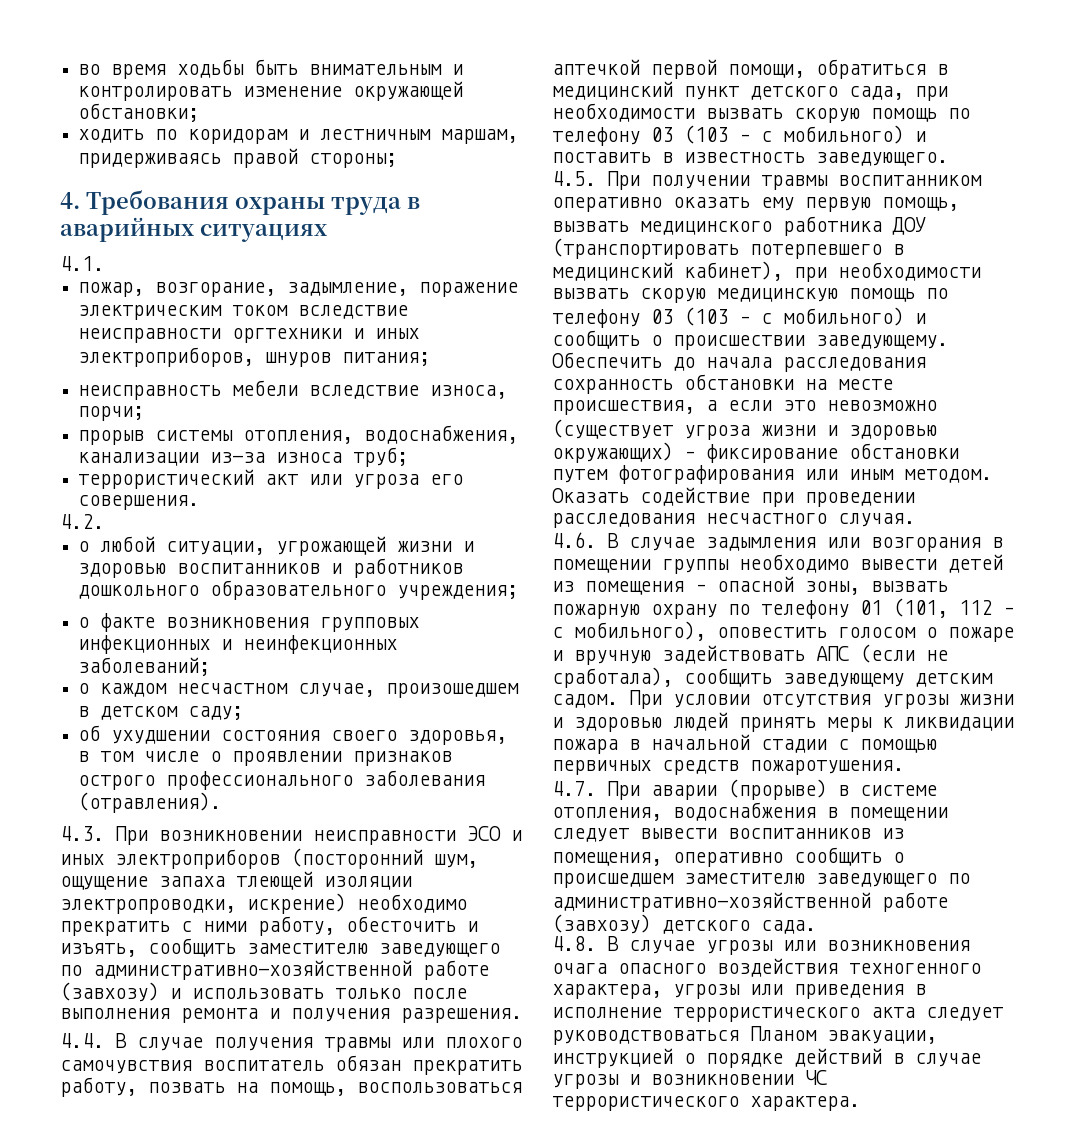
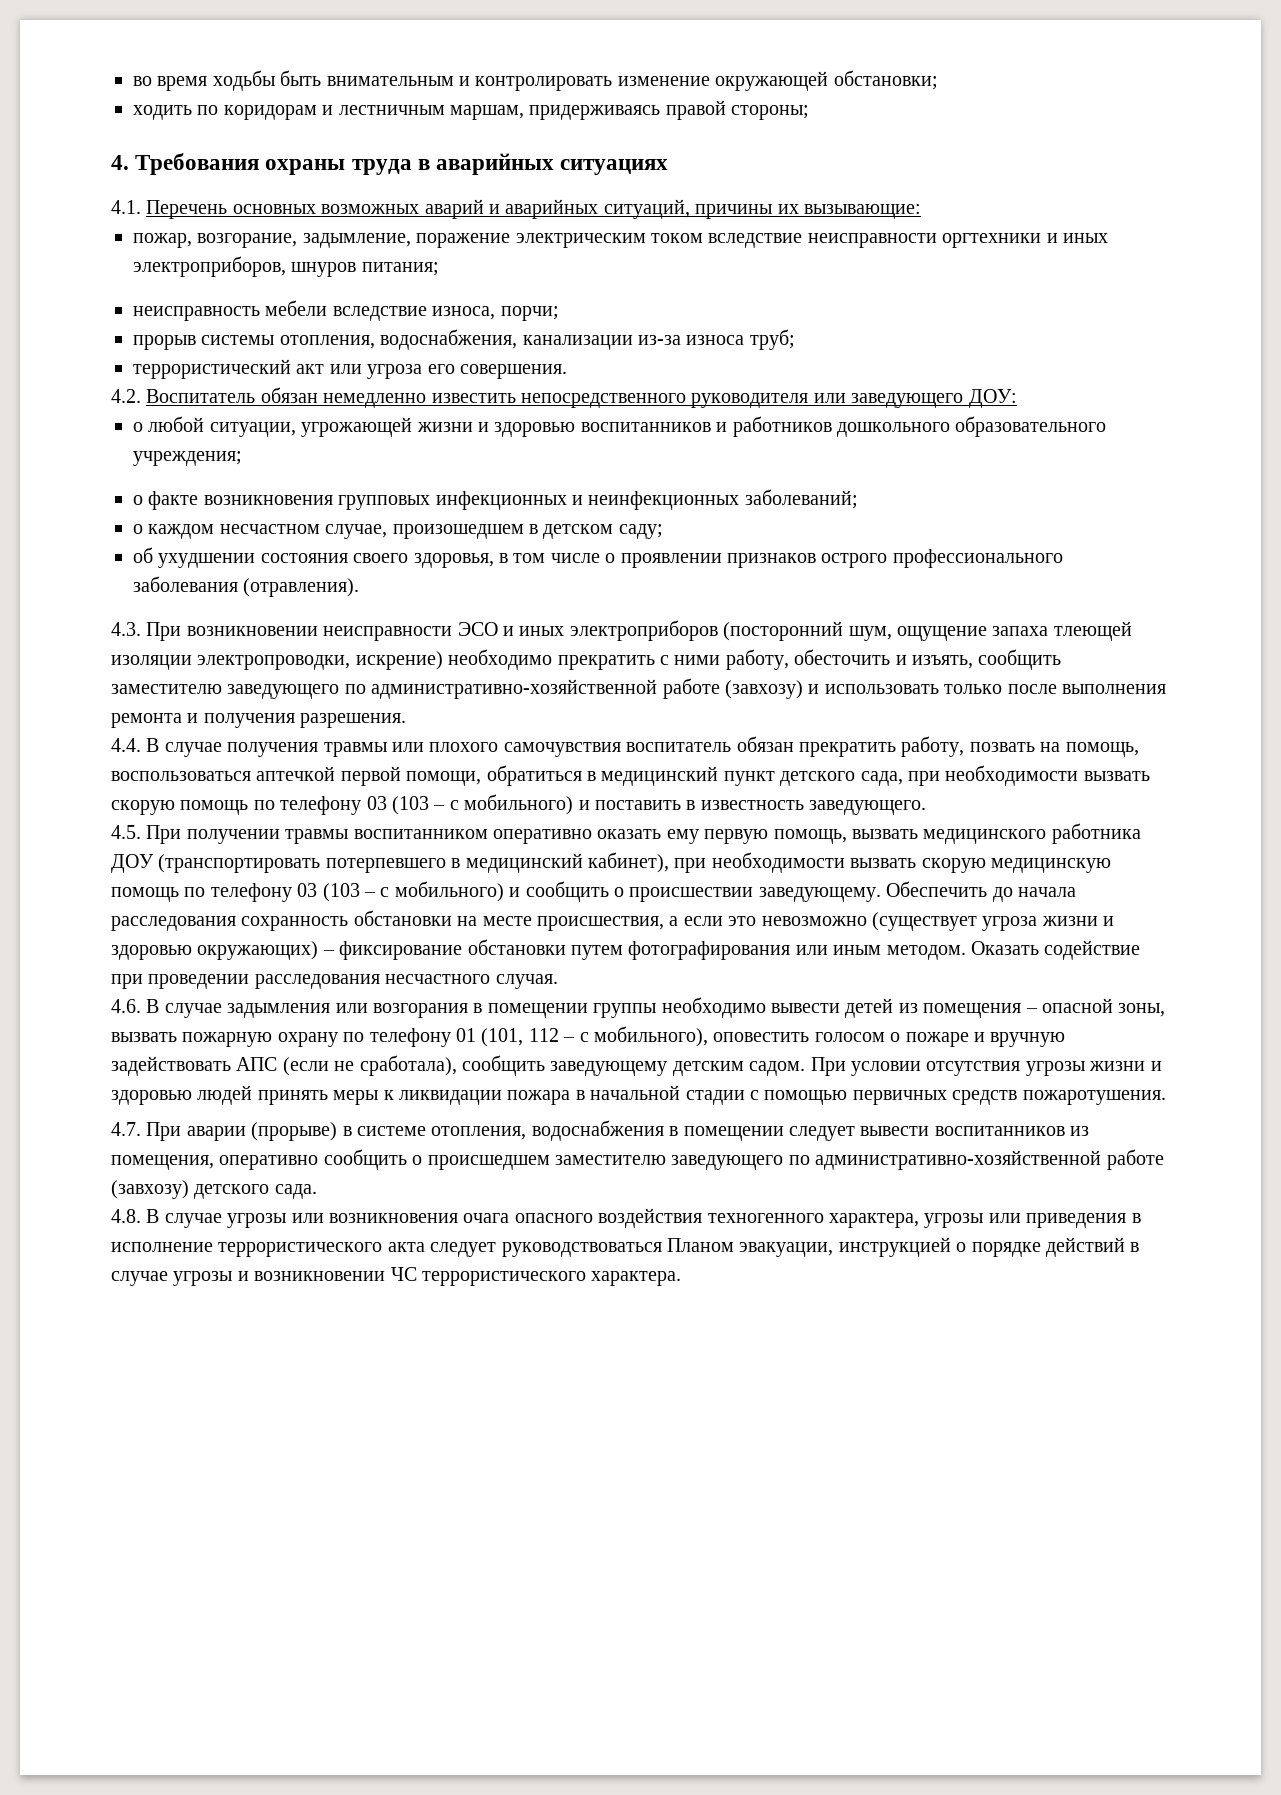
(104, 263) none -> [146,199,921,219] Перечень основных возможных аварий и аварийных ситуаций, причины их вызывающие:
(104, 521) none -> [146,387,1017,408] Воспитатель обязан немедленно известить непосредственного руководителя или заведующего ДОУ:

